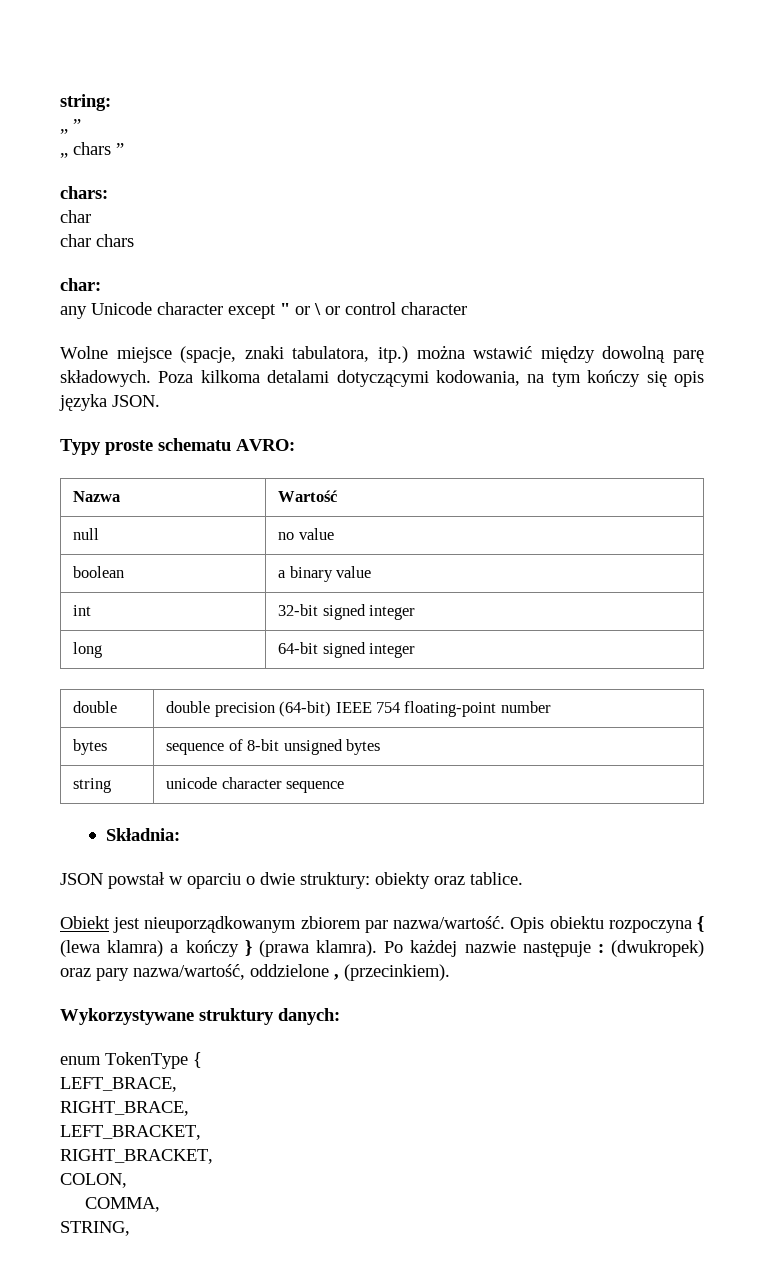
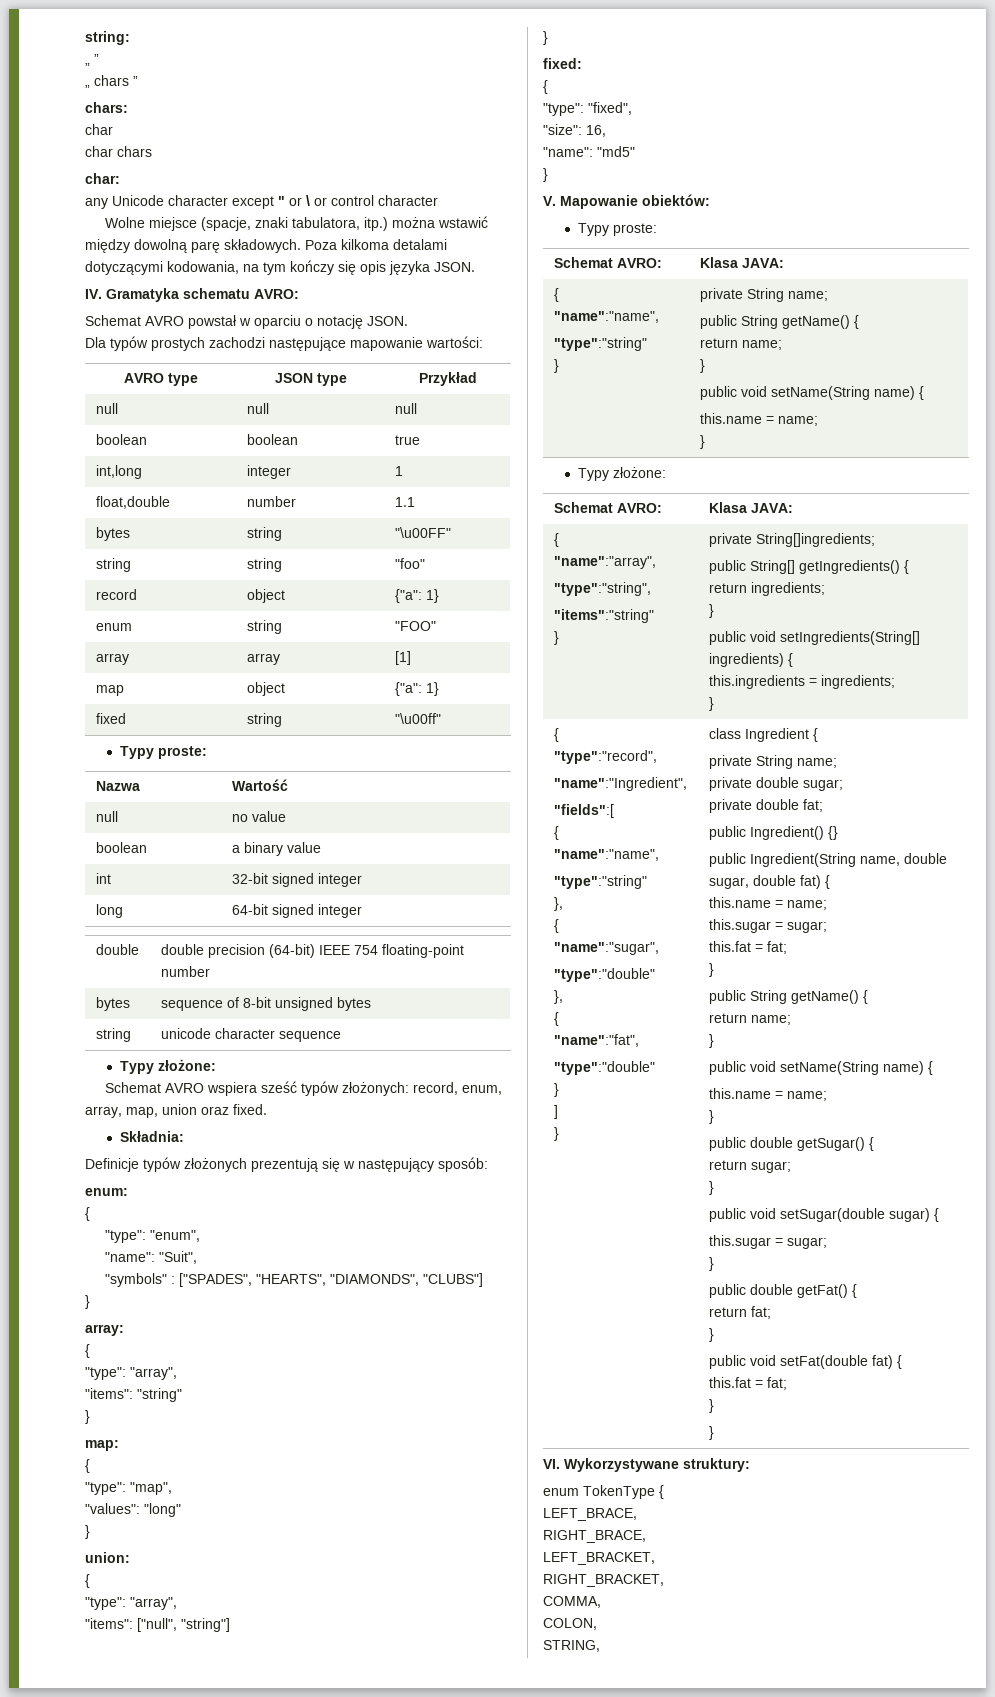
[60,439,153,455] Typy proste -> [85,288,179,302] IV. Gramatyka
(295, 445) none -> [85,315,408,329] [85,336,483,351] [124,373,198,386] [274,373,347,386] [418,372,477,386] [95,403,118,414] [246,403,269,414] [394,403,417,414] [95,434,147,445] [246,434,298,445] [394,435,420,445] [95,465,142,479] [246,465,291,479] [394,466,403,476] [95,496,170,509] [246,496,296,507] [394,497,415,507] [95,527,130,541] [246,527,282,541] [394,527,451,538] [95,558,131,572] [246,558,282,572] [394,558,425,569] [95,589,137,600] [246,589,285,603] [394,589,439,603] [95,623,132,631] [246,620,282,634] [394,621,436,631] [95,653,129,665] [246,653,280,665] [394,651,411,665] [95,685,124,696] [246,682,285,696] [394,682,439,696] [95,713,126,724] [246,713,282,727] [394,713,441,724] [120,746,208,759] // Schemat AVRO powstał w oparciu o notację JSON. // Dla typów prostych zachodzi następujące mapowanie wartości: // AVRO type | JSON type | Przykład // null | null | null // boolean | boolean | true // int,long | integer | 1 // float,double | number | 1.1 // bytes | string | "\u00FF" // string | string | "foo" // record | object | {"a": 1} // enum | string | "FOO" // array | array | [1] // map | object | {"a": 1} // fixed | string | "\u00ff" // Typy proste:
[105,828,180,841] [60,872,523,889] [60,916,704,933] [60,939,704,957] [60,964,450,981] [60,1008,340,1025] Składnia: // JSON powstał w oparciu o dwie struktury: obiekty oraz tablice. // Obiekt jest nieuporządkowanym zbiorem par nazwa/wartość. Opis obiektu rozpoczyna { (lewa klamra) a kończy } (prawa klamra). Po każdej nazwie następuje : (dwukropek) oraz pary nazwa/wartość, oddzielone , (przecinkiem). // Wykorzystywane struktury danych: -> [120,1059,217,1074] [105,1081,503,1096] [85,1104,267,1118] [120,1131,185,1142] [85,1157,488,1172] [85,1188,128,1196] [85,1207,90,1221] [104,1230,200,1243] [104,1251,197,1264] [104,1273,483,1287] [85,1295,90,1309] [85,1324,124,1336] [85,1344,90,1358] [85,1367,177,1380] [85,1388,182,1402] [85,1410,90,1424] [85,1440,119,1451] [85,1459,90,1473] [85,1482,172,1495] [85,1503,181,1517] [85,1525,90,1539] [85,1552,130,1563] [85,1574,90,1588] [85,1597,177,1610] [85,1618,230,1632] [543,31,548,45] [543,58,582,69] [543,80,548,94] [543,102,632,116] [543,124,606,137] [543,146,635,157] [543,168,548,182] [543,194,710,209] [578,223,658,236] [553,257,662,268] [699,257,784,268] [553,288,559,302] [553,311,659,323] [553,337,647,351] [553,359,559,373] [699,288,828,302] [699,315,859,329] [699,338,782,350] [699,359,705,373] [699,386,924,400] [699,413,818,426] [699,435,705,449] [578,467,667,481] [553,502,662,513] [708,502,793,513] [553,533,559,547] [553,556,656,569] [553,582,651,596] [553,609,654,623] [553,631,559,645] [708,533,875,547] [708,560,909,574] [708,582,825,596] [708,604,714,618] [708,631,920,645] [708,653,793,667] [708,675,895,689] [708,697,714,711] [553,728,559,742] [553,750,657,764] [553,777,687,791] [553,804,614,818] [553,826,559,840] [553,849,659,861] [553,875,647,889] [553,897,563,911] [553,919,559,933] [553,942,659,955] [553,968,655,982] [553,990,563,1004] [553,1012,559,1026] [553,1034,639,1047] [553,1061,655,1075] [553,1083,559,1097] [553,1105,558,1119] [553,1127,559,1141] [708,728,818,742] [708,755,837,769] [708,777,843,791] [708,799,823,813] [708,826,838,840] [708,853,947,867] [708,875,830,889] [708,897,827,910] [708,919,827,933] [708,941,787,954] [708,963,714,977] [708,990,868,1004] [708,1013,791,1025] [708,1034,714,1048] [708,1061,933,1075] [708,1088,827,1101] [708,1110,714,1124] [708,1137,874,1151] [708,1160,791,1173] [708,1181,714,1195] [708,1208,939,1222] [708,1235,827,1249] [708,1257,714,1271] [708,1284,857,1298] [708,1306,771,1319] [708,1328,714,1342] [708,1355,902,1369] [708,1377,787,1390] [708,1399,714,1413] [708,1426,714,1440] [543,1458,750,1472] Typy złożone: // Schemat AVRO wspiera sześć typów złożonych: record, enum, array, map, union oraz fixed. // Składnia: // Definicje typów złożonych prezentują się w następujący sposób: // enum: // { // "type": "enum", // "name": "Suit", // "symbols" : ["SPADES", "HEARTS", "DIAMONDS", "CLUBS"] // } // array: // { // "type": "array", // "items": "string" // } // map: // { // "type": "map", // "values": "long" // } // union: // { // "type": "array", // "items": ["null", "string"] // } // fixed: // { // "type": "fixed", // "size": 16, // "name": "md5" // } // V. Mapowanie obiektów: // Typy proste: // Schemat AVRO: | Klasa JAVA: // { // "name":"name", // "type":"string" // } | private String name; // public String getName() { // return name; // } // public void setName(String name) { // this.name = name; // } // Typy złożone: // Schemat AVRO: | Klasa JAVA: // { // "name":"array", // "type":"string", // "items":"string" // } | private String[]ingredients; // public String[] getIngredients() { // return ingredients; // } // public void setIngredients(String[] ingredients) { // this.ingredients = ingredients; // } // { // "type":"record", // "name":"Ingredient", // "fields":[ // { // "name":"name", // "type":"string" // }, // { // "name":"sugar", // "type":"double" // }, // { // "name":"fat", // "type":"double" // } // ] // } | class Ingredient { // private String name; // private double sugar; // private double fat; // public Ingredient() {} // public Ingredient(String name, double sugar, double fat) { // this.name = name; // this.sugar = sugar; // this.fat = fat; // } // public String getName() { // return name; // } // public void setName(String name) { // this.name = name; // } // public double getSugar() { // return sugar; // } // public void setSugar(double sugar) { // this.sugar = sugar; // } // public double getFat() { // return fat; // } // public void setFat(double fat) { // this.fat = fat; // } // } // VI. Wykorzystywane struktury:
(213, 1156) none -> [543,1596,601,1608] // COMMA,
[85,1197,161,1212] // COMMA, -> (597, 1624) none

